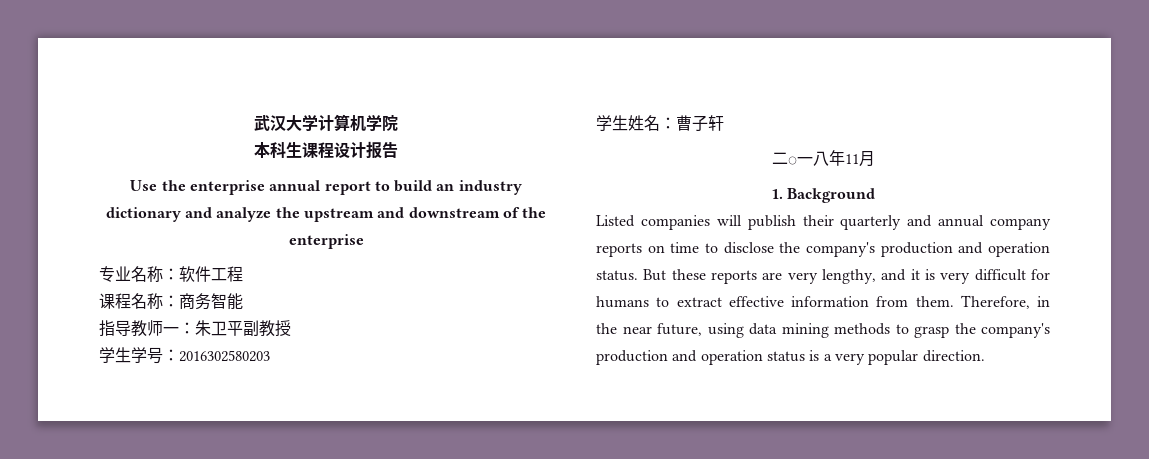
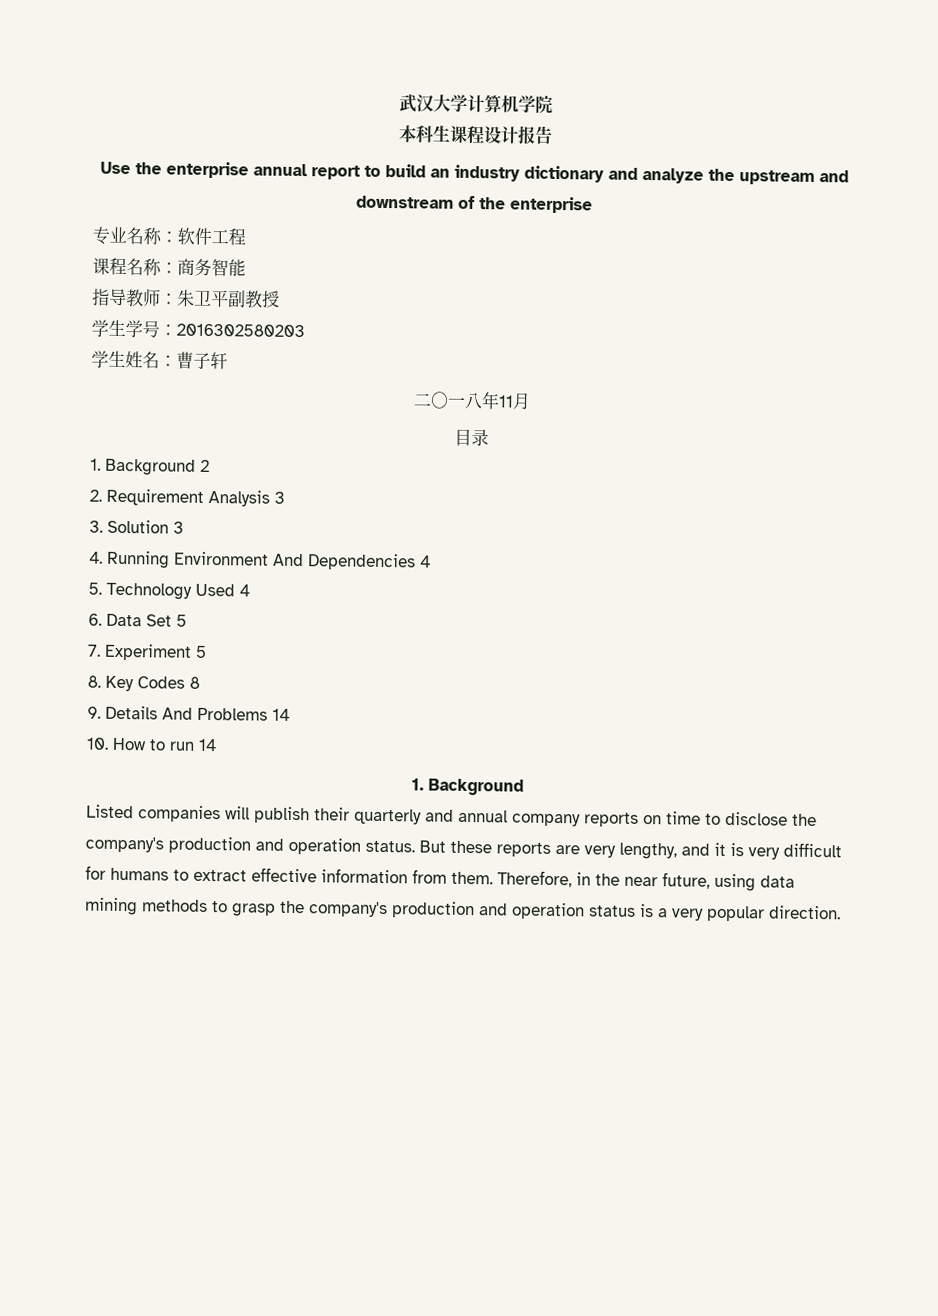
[163,327,179,334] 一 -> (161, 297) none
(875, 159) none -> [454,428,489,447] [90,458,210,476] [89,488,285,507] [89,519,184,534] [89,550,431,571] [88,582,250,600] [88,613,187,627] [87,643,207,661] [87,675,200,692] [87,705,290,721] [86,737,217,752] // 目录 // 1. Background 2 // 2. Requirement Analysis 3 // 3. Solution 3 // 4. Running Environment And Dependencies 4 // 5. Technology Used 4 // 6. Data Set 5 // 7. Experiment 5 // 8. Key Codes 8 // 9. Details And Problems 14 // 10. How to run 14

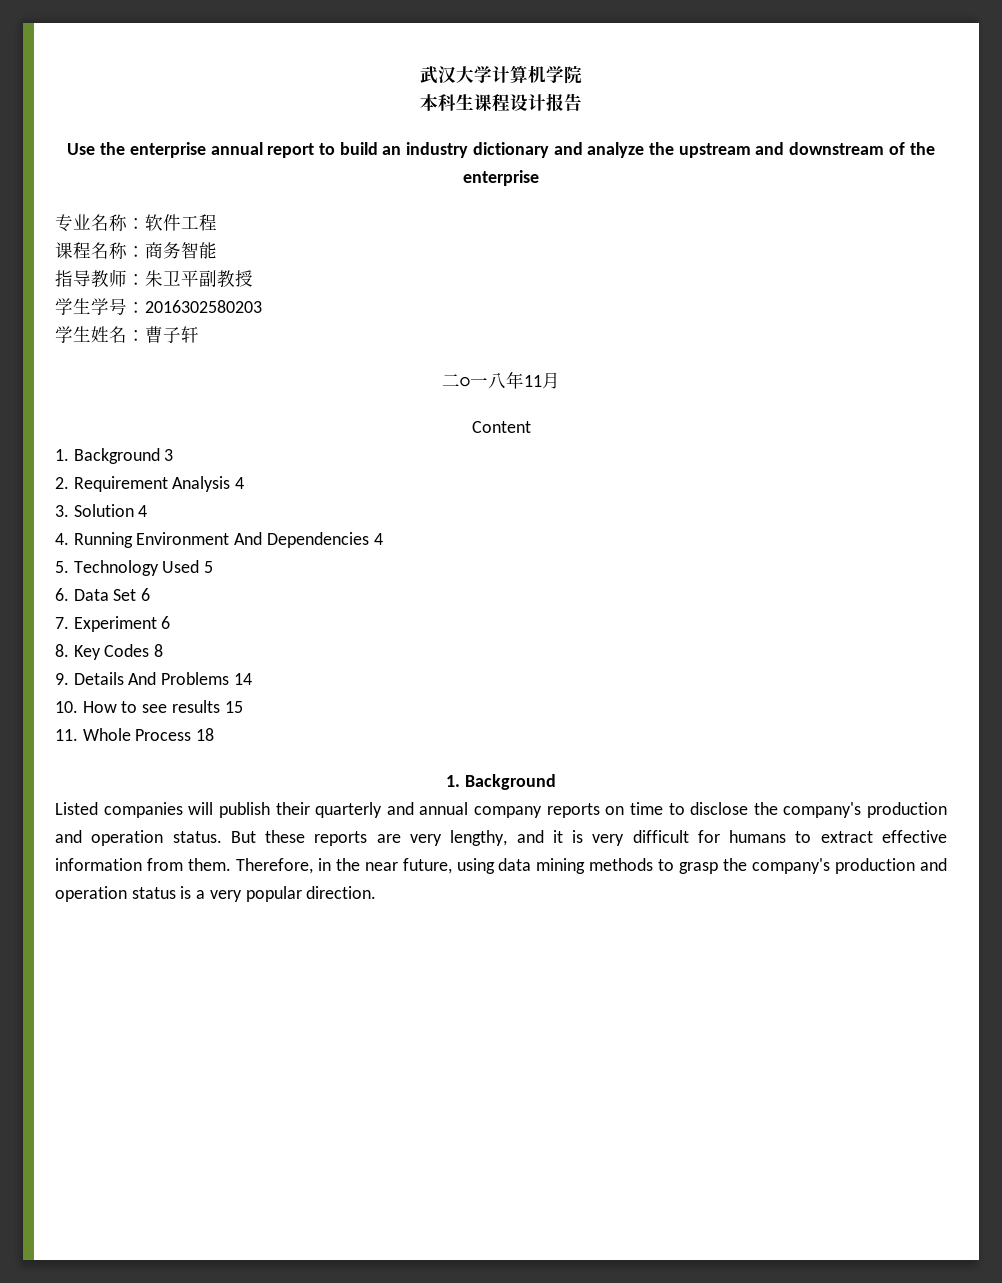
[454,428,489,447] [90,458,210,476] 目录 // 1. Background 2 -> [471,421,531,433] [55,448,174,464] Content // 1. Background 3
[274,491,285,504] 3 -> [235,477,245,489] 4
[173,521,184,534] 3 -> [138,505,148,517] 4
[239,584,250,597] 4 -> [204,561,214,573] 5
[176,614,187,627] 5 -> [141,588,151,601] 6
[195,645,207,658] 5 -> [161,616,171,629] 6
[169,738,217,752] run 14 -> [142,700,243,713] [55,728,215,741] see results 15 // 11. Whole Process 18

